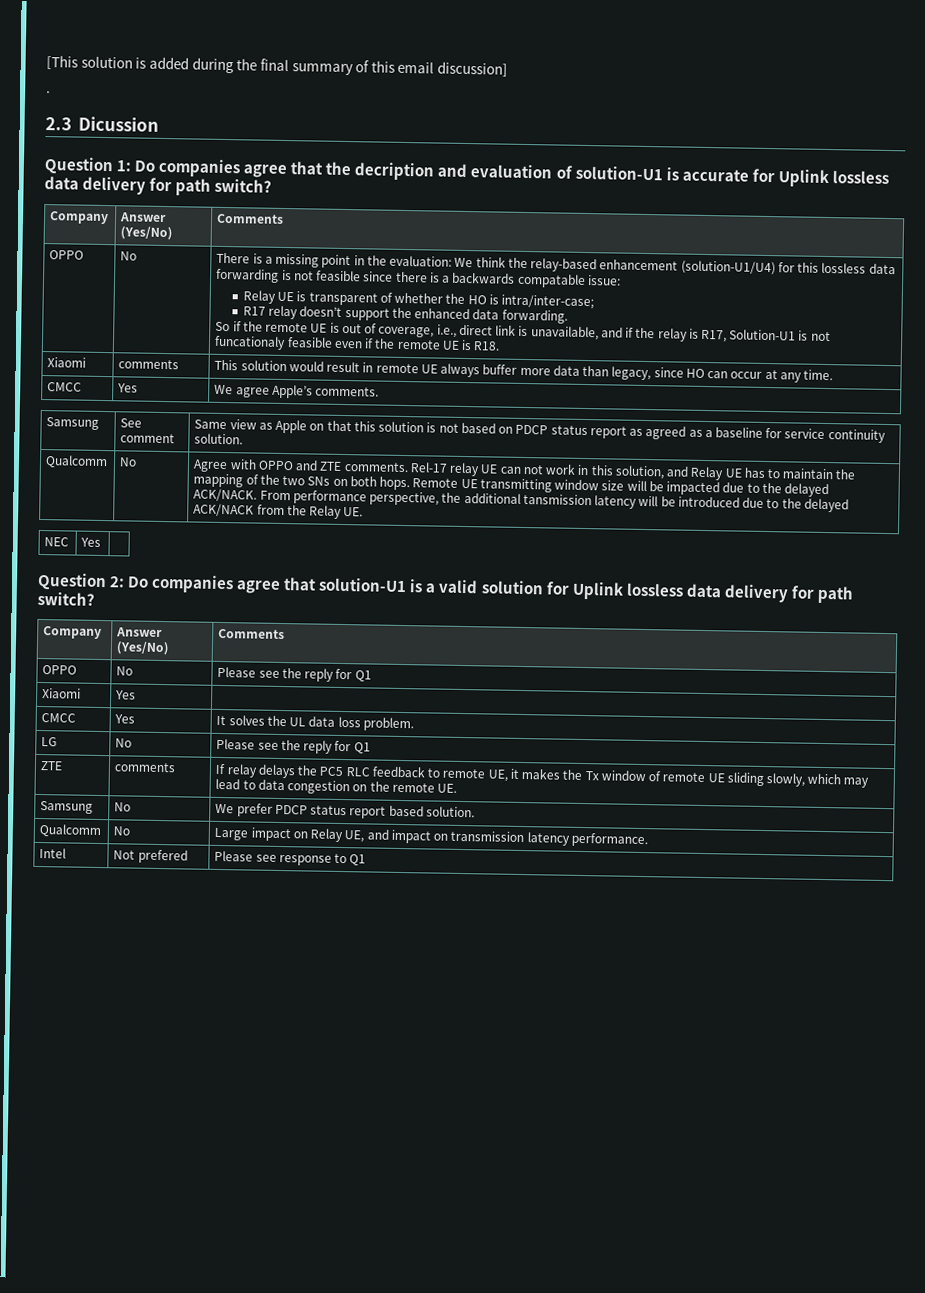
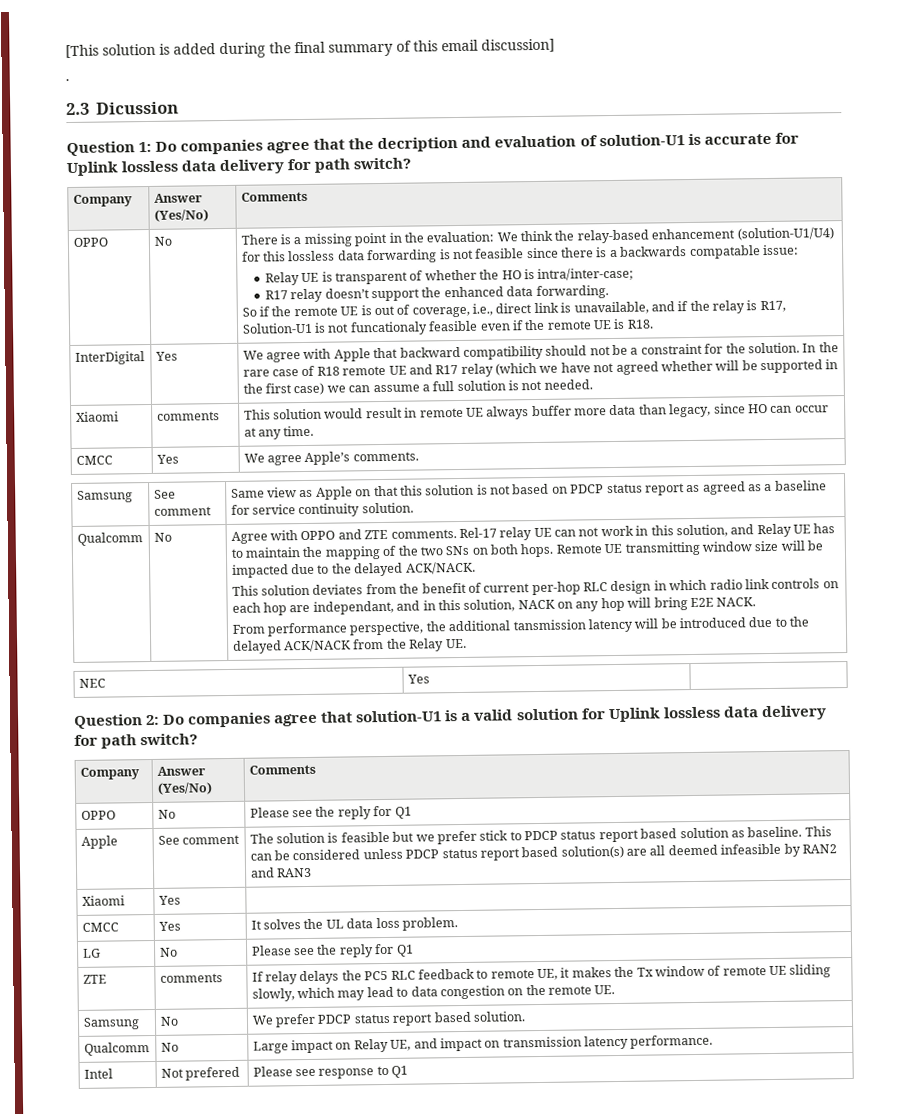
(501, 346) none -> [74,351,145,365] [154,351,178,361] [242,342,839,363] [242,359,839,377] [242,379,593,396] // InterDigital | Yes | We agree with Apple that backward compatibility should not be a constraint for the solution. In the rare case of R18 remote UE and R17 relay (which we have not agreed whether will be supported in the first case) we can assume a full solution is not needed.
(258, 495) none -> [231,578,839,596] [231,597,757,616] // This solution deviates from the benefit of current per-hop RLC design in which radio link controls on each hop are independant, and in this solution, NACK on any hop will bring E2E NACK. //
(372, 676) none -> [80,835,118,849] [157,834,241,845] [249,826,832,845] [249,843,837,861] [249,867,313,878] // Apple | See comment | The solution is feasible but we prefer stick to PDCP status report based solution as baseline. This can be considered unless PDCP status report based solution(s) are all deemed infeasible by RAN2 and RAN3

